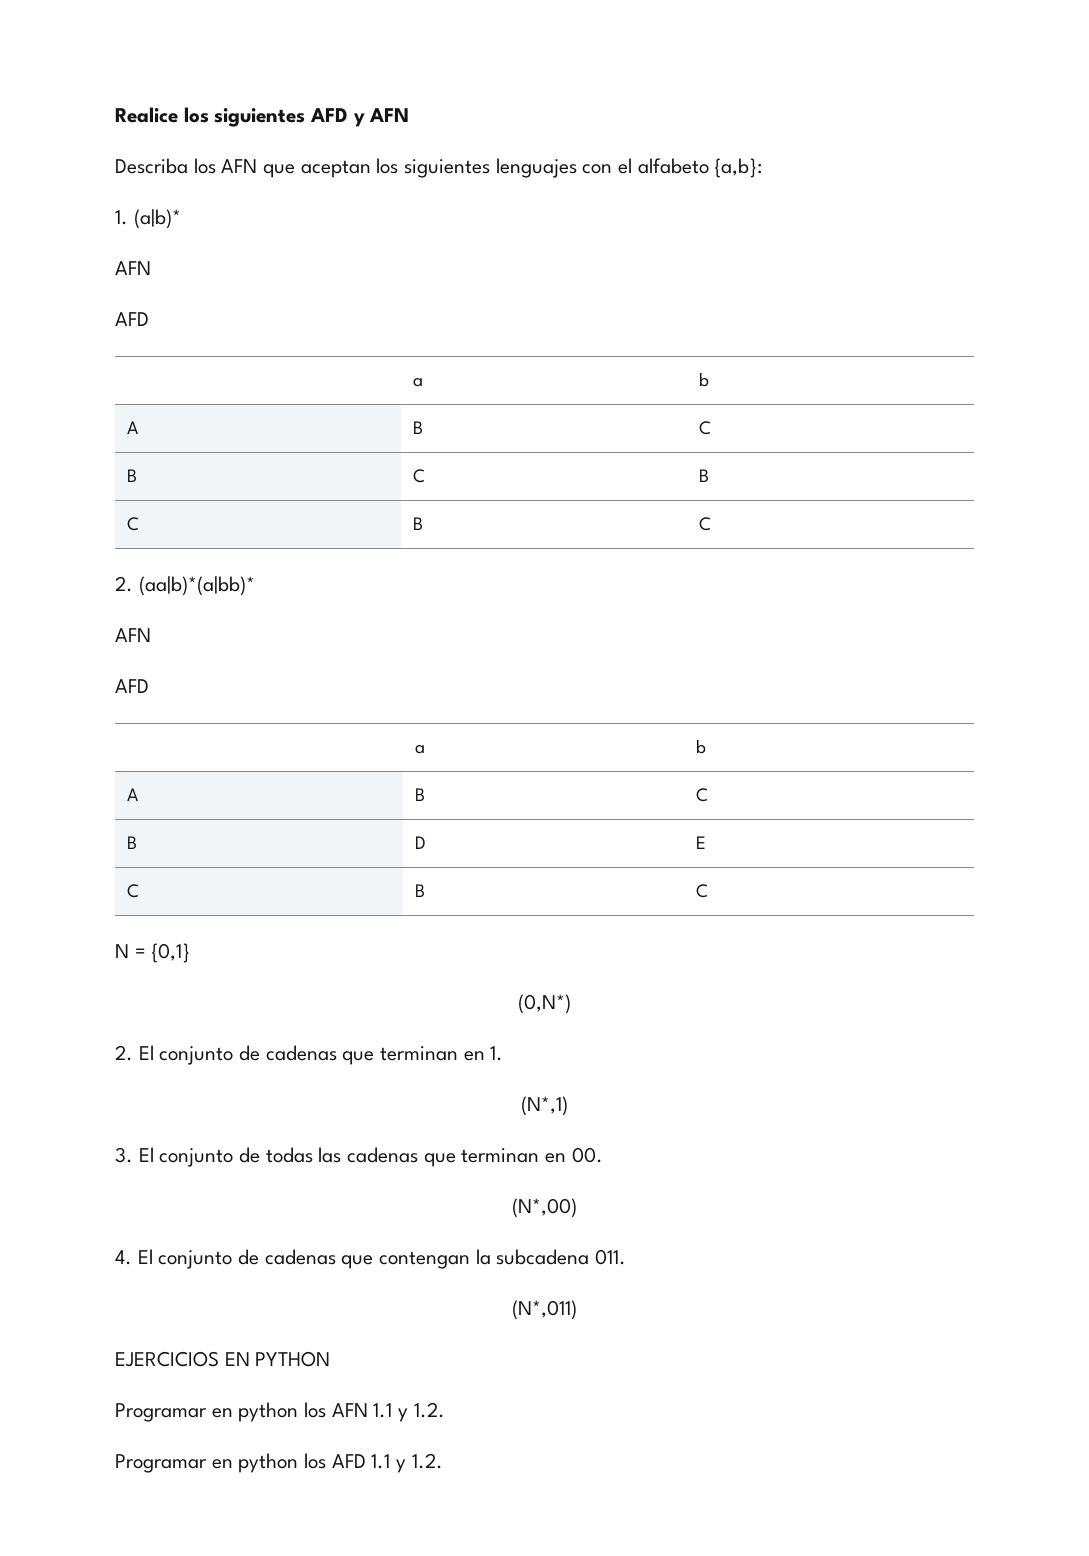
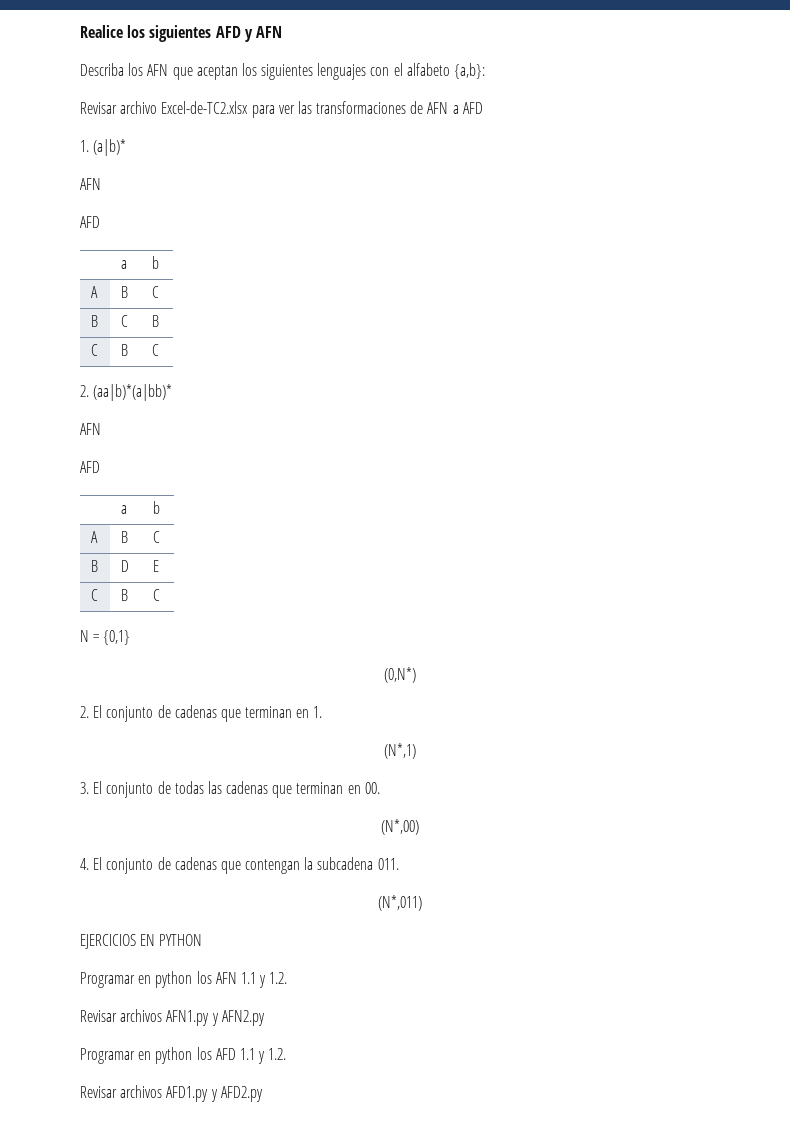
(763, 168) none -> [80,101,483,118] // Revisar archivo Excel-de-TC2.xlsx para ver las transformaciones de AFN a AFD
(445, 1410) none -> [80,1009,265,1026] // Revisar archivos AFN1.py y AFN2.py
(443, 1461) none -> [80,1085,263,1102] // Revisar archivos AFD1.py y AFD2.py

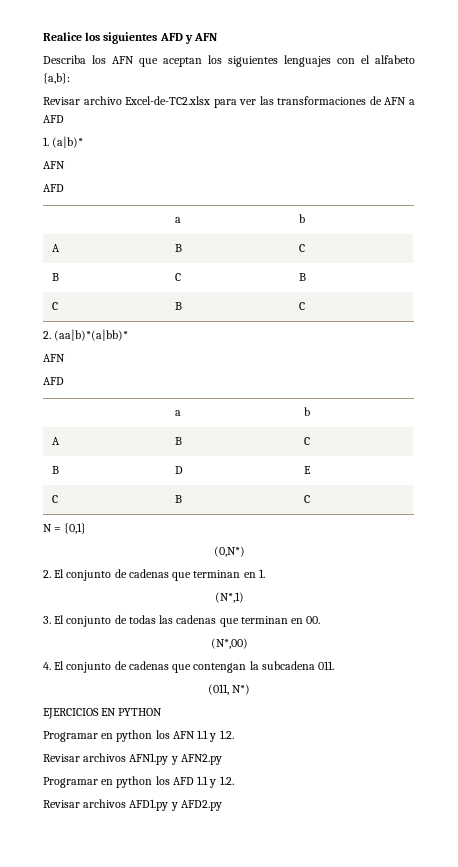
[378,895,422,911] (N*,011) -> [207,684,251,695] (011, N*)

